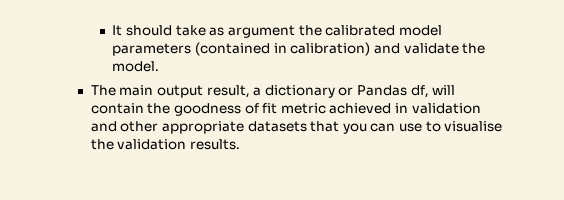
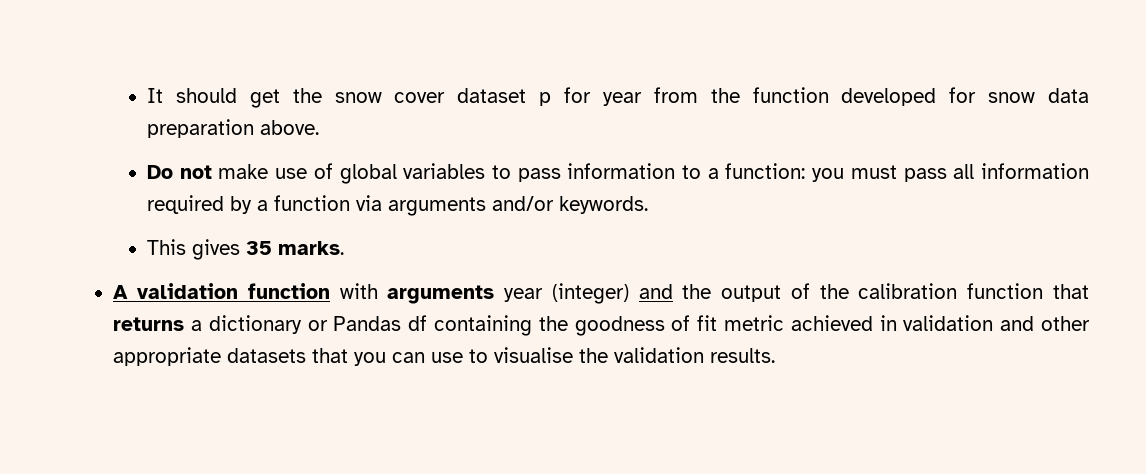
[175,25,442,38] [112,42,486,56] [112,61,160,72] [90,85,250,98] take as argument the calibrated model parameters (contained in calibration) and validate the model. // The main output result, -> [249,87,1089,108] [147,119,320,138] [147,163,1090,184] [147,195,649,216] [147,239,345,260] [113,283,1090,304] [113,317,185,331] get the snow cover dataset p for year from the function developed for snow data preparation above. // Do not make use of global variables to pass information to a function: you must pass all information required by a function via arguments and/or keywords. // This gives 35 marks. // A validation function with arguments year (integer) and the output of the calibration function that returns
[410,85,456,98] [90,103,144,114] df, will contain -> [408,315,533,336] df containing

